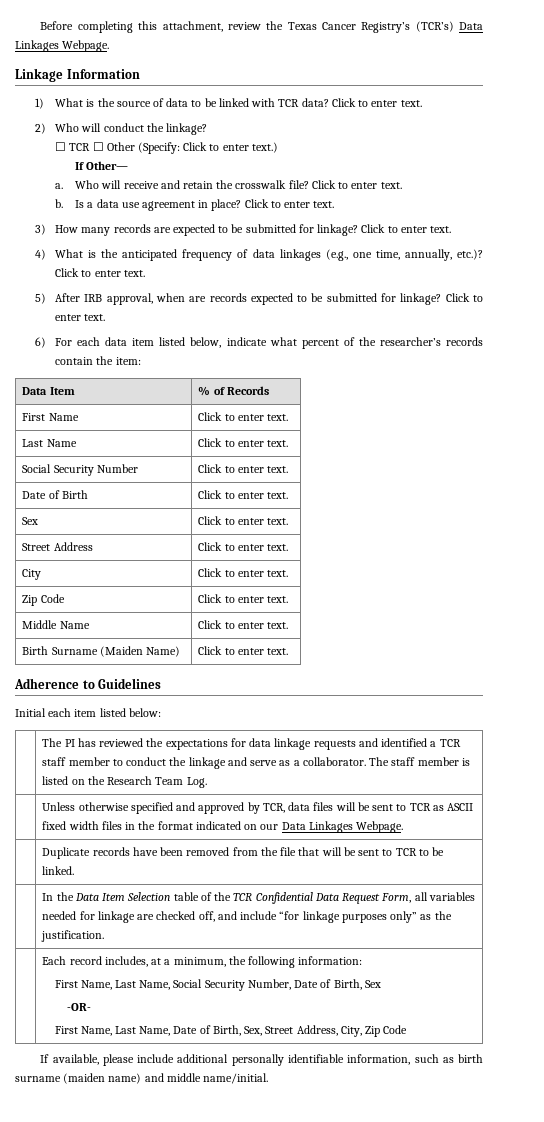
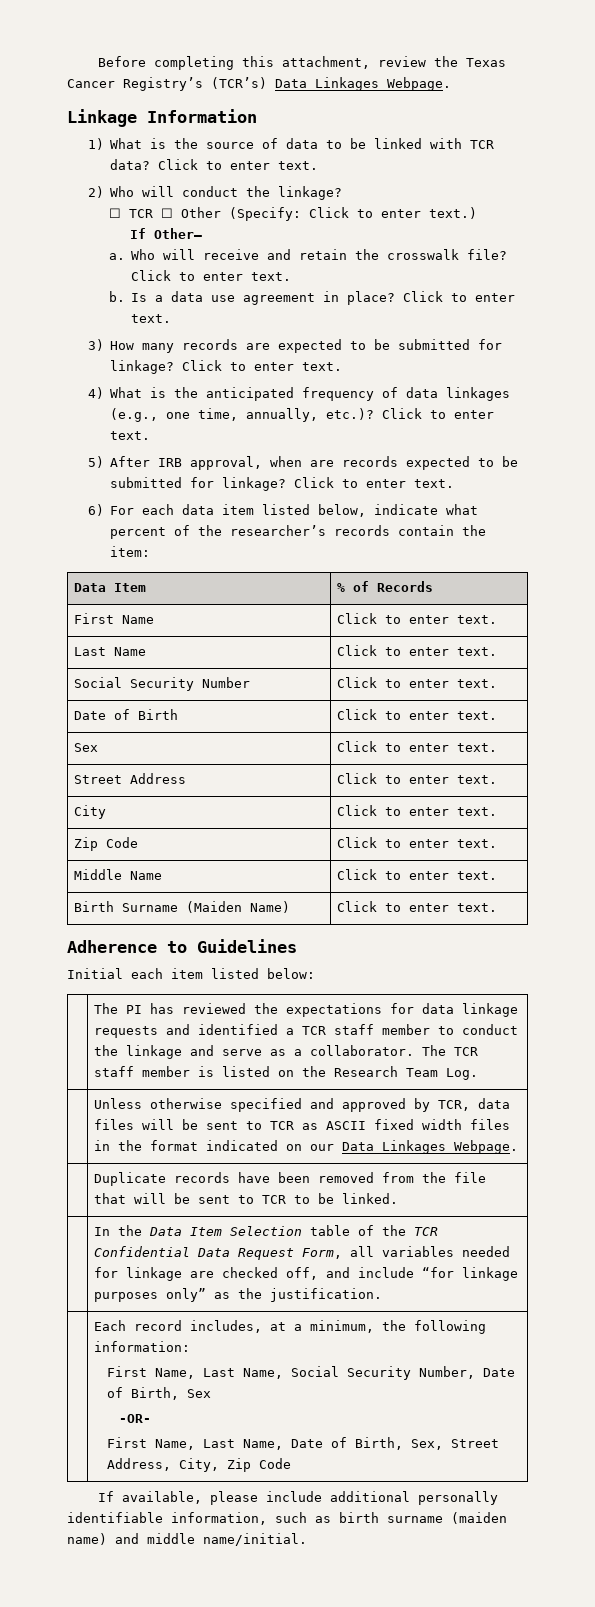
(390, 761) none -> [453,1047,478,1056] TCR

